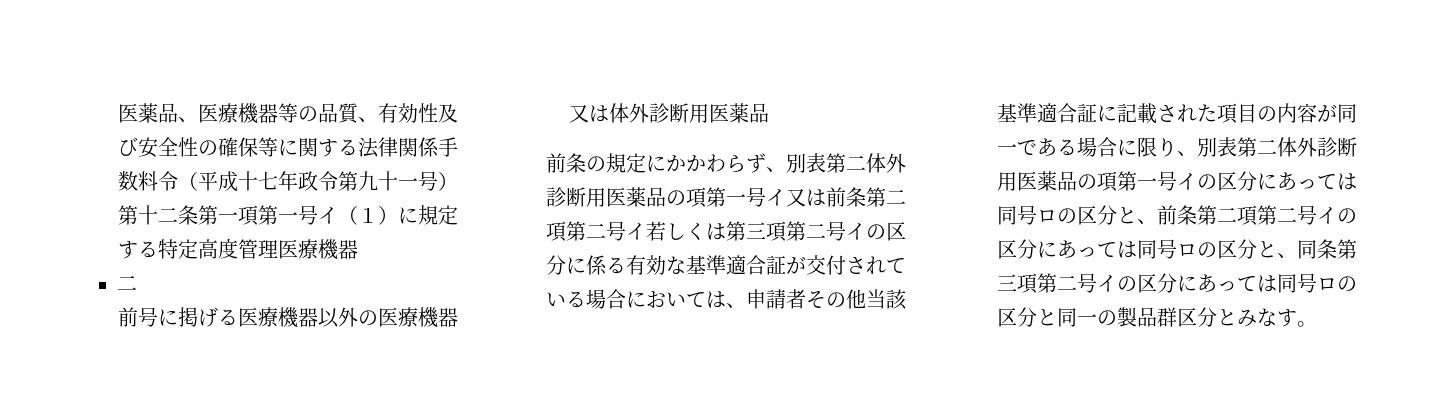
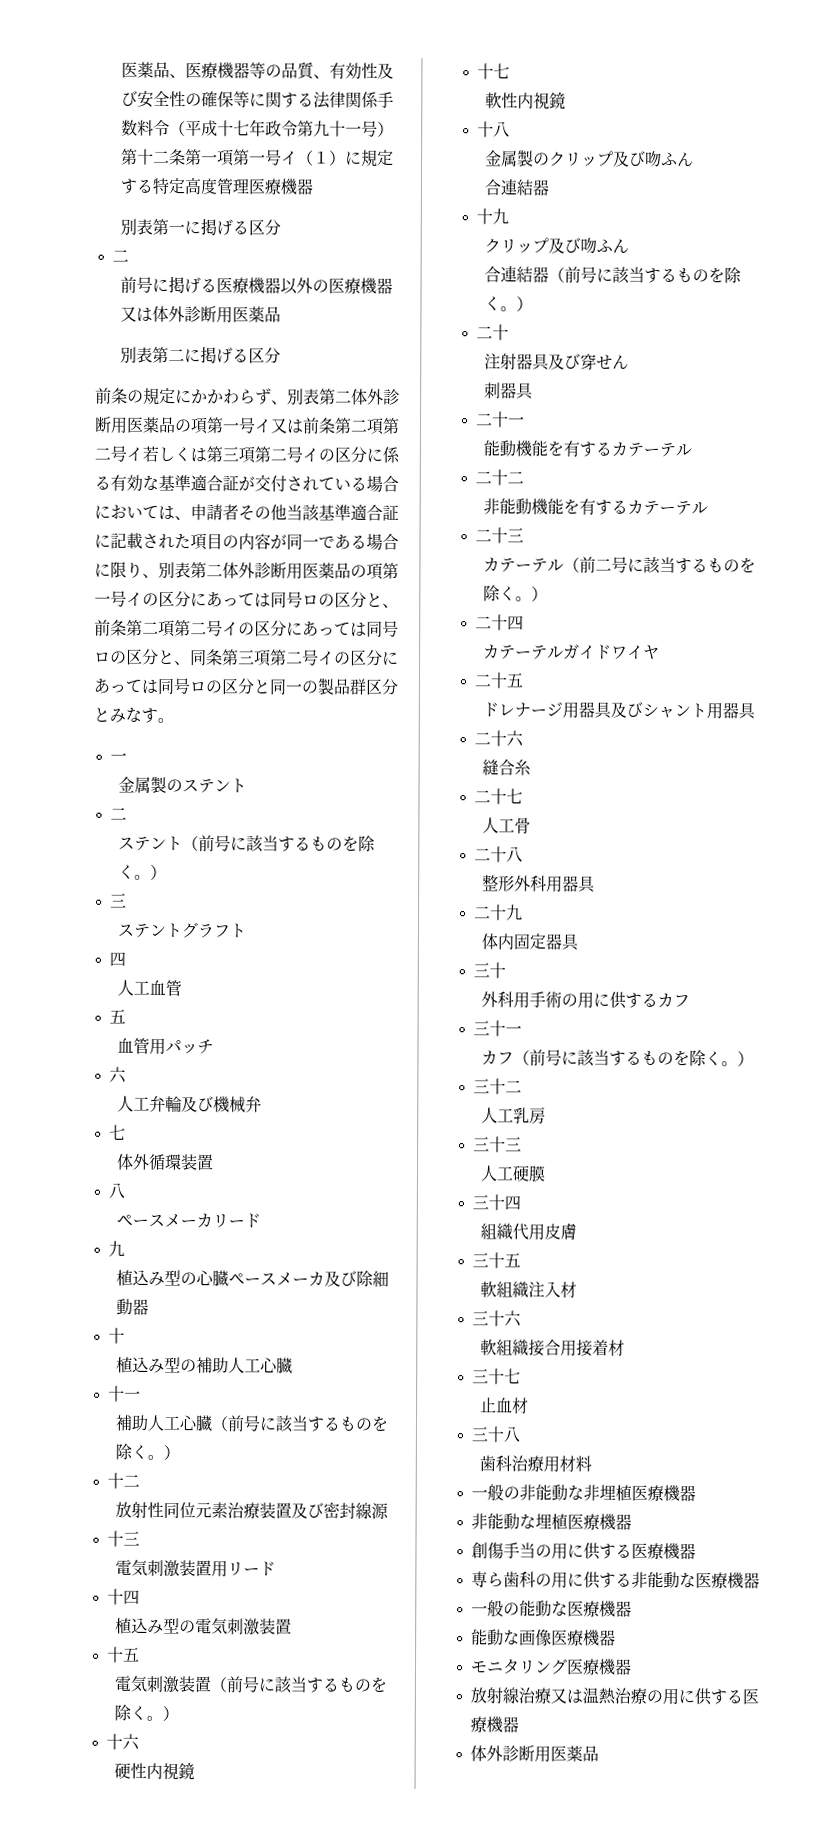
(358, 249) none -> [120,218,282,236] // 別表第一に掲げる区分
(769, 113) none -> [120,346,282,364] // 別表第二に掲げる区分
(1318, 324) none -> [110,752,128,762] [118,775,248,794] [110,807,128,820] [118,835,377,853] [118,864,168,880] [110,892,128,908] [117,922,247,939] [109,951,127,967] [117,979,183,997] [109,1008,127,1024] [117,1037,215,1055] [109,1066,128,1083] [117,1095,263,1113] [109,1124,127,1140] [117,1153,215,1171] [108,1182,126,1199] [116,1213,262,1229] [108,1240,126,1257] [116,1269,390,1287] [116,1298,150,1315] [108,1327,126,1344] [116,1356,294,1374] [108,1385,142,1402] [115,1414,390,1433] [115,1443,181,1461] [107,1472,141,1489] [115,1501,390,1519] [107,1530,141,1547] [115,1559,277,1578] [107,1588,141,1605] [115,1617,293,1636] [107,1646,141,1663] [114,1675,388,1694] [114,1704,180,1722] [106,1733,141,1750] [114,1762,196,1781] [477,63,511,80] [485,91,567,110] [477,121,511,138] [485,149,695,167] [484,178,550,196] [476,208,510,225] [484,237,630,254] [484,265,743,284] [484,296,534,312] [476,324,510,341] [484,353,630,371] [484,382,535,400] [475,411,526,428] [483,440,693,458] [475,469,525,486] [483,498,709,516] [475,527,525,544] [483,556,757,574] [483,585,549,602] [475,614,525,631] [483,644,661,660] [474,672,525,689] [482,701,757,720] [474,730,525,747] [482,759,532,776] [474,788,524,805] [482,817,532,834] [474,846,524,863] [482,874,597,893] [474,904,524,921] [481,933,580,951] [473,962,507,979] [481,991,691,1009] [473,1020,523,1037] [481,1049,755,1067] [473,1078,523,1095] [481,1107,547,1125] [473,1136,523,1153] [480,1165,547,1182] [472,1194,522,1211] [480,1222,578,1241] [472,1252,522,1269] [480,1281,578,1299] [472,1310,523,1327] [480,1339,626,1357] [472,1368,522,1385] [480,1397,530,1415] [471,1426,521,1443] [479,1455,593,1473] [471,1484,697,1502] [471,1513,633,1530] [471,1542,697,1560] [471,1571,761,1589] [471,1600,633,1617] [471,1629,617,1647] [470,1658,633,1675] [470,1687,760,1706] [470,1716,520,1733] [470,1745,600,1763] // 一 // 金属製のステント // 二 // ステント（前号に該当するものを除く。） // 三 // ステントグラフト // 四 // 人工血管 // 五 // 血管用パッチ // 六 // 人工弁輪及び機械弁 // 七 // 体外循環装置 // 八 // ペースメーカリード // 九 // 植込み型の心臓ペースメーカ及び除細動器 // 十 // 植込み型の補助人工心臓 // 十一 // 補助人工心臓（前号に該当するものを除く。） // 十二 // 放射性同位元素治療装置及び密封線源 // 十三 // 電気刺激装置用リード // 十四 // 植込み型の電気刺激装置 // 十五 // 電気刺激装置（前号に該当するものを除く。） // 十六 // 硬性内視鏡 // 十七 // 軟性内視鏡 // 十八 // 金属製のクリップ及び吻ふん // 合連結器 // 十九 // クリップ及び吻ふん // 合連結器（前号に該当するものを除く。） // 二十 // 注射器具及び穿せん // 刺器具 // 二十一 // 能動機能を有するカテーテル // 二十二 // 非能動機能を有するカテーテル // 二十三 // カテーテル（前二号に該当するものを除く。） // 二十四 // カテーテルガイドワイヤ // 二十五 // ドレナージ用器具及びシャント用器具 // 二十六 // 縫合糸 // 二十七 // 人工骨 // 二十八 // 整形外科用器具 // 二十九 // 体内固定器具 // 三十 // 外科用手術の用に供するカフ // 三十一 // カフ（前号に該当するものを除く。） // 三十二 // 人工乳房 // 三十三 // 人工硬膜 // 三十四 // 組織代用皮膚 // 三十五 // 軟組織注入材 // 三十六 // 軟組織接合用接着材 // 三十七 // 止血材 // 三十八 // 歯科治療用材料 // 一般の非能動な非埋植医療機器 // 非能動な埋植医療機器 // 創傷手当の用に供する医療機器 // 専ら歯科の用に供する非能動な医療機器 // 一般の能動な医療機器 // 能動な画像医療機器 // モニタリング医療機器 // 放射線治療又は温熱治療の用に供する医療機器 // 体外診断用医薬品

